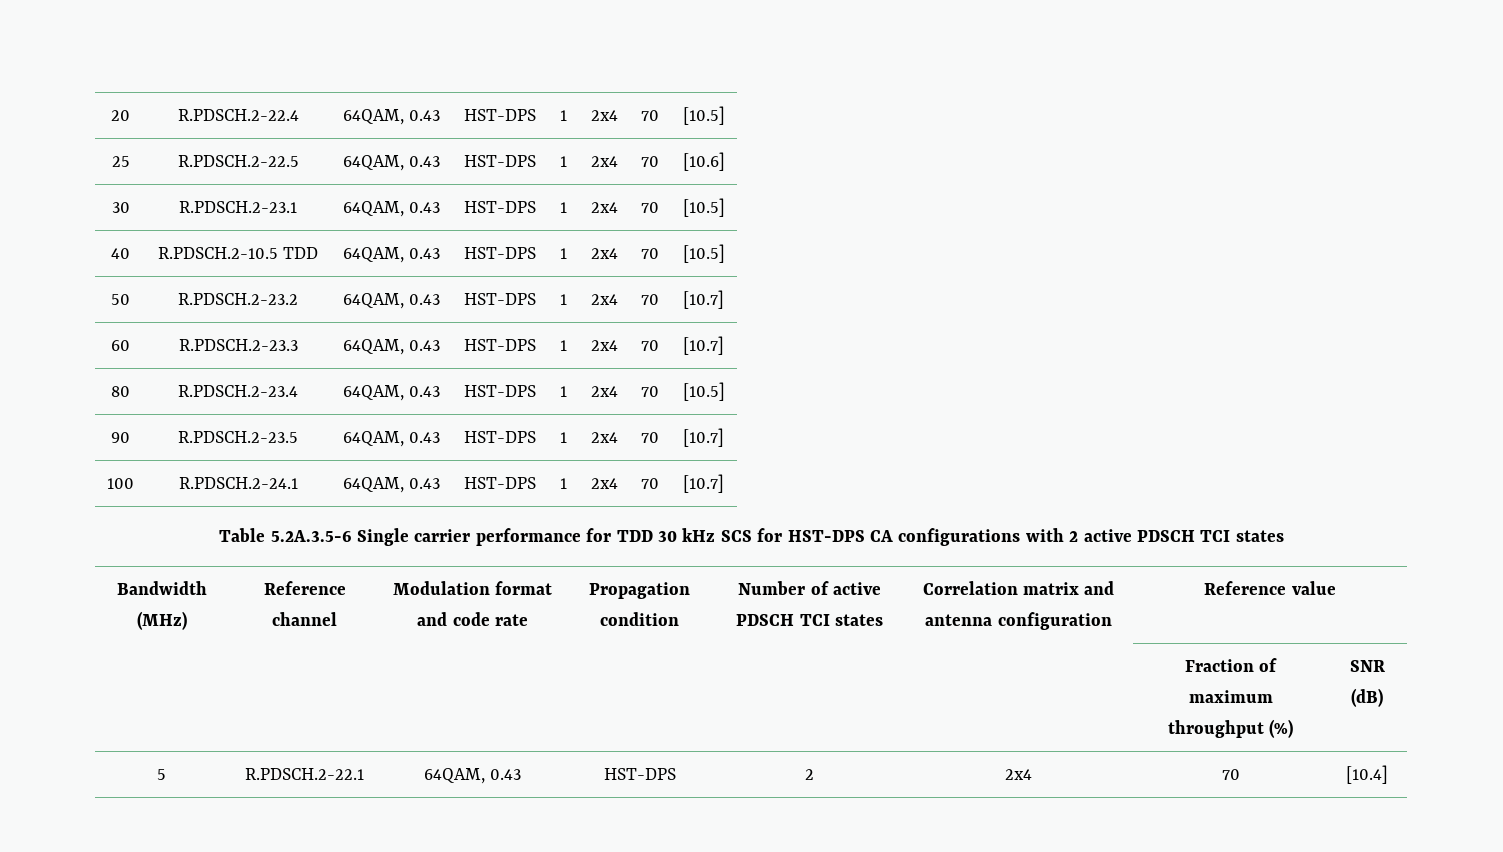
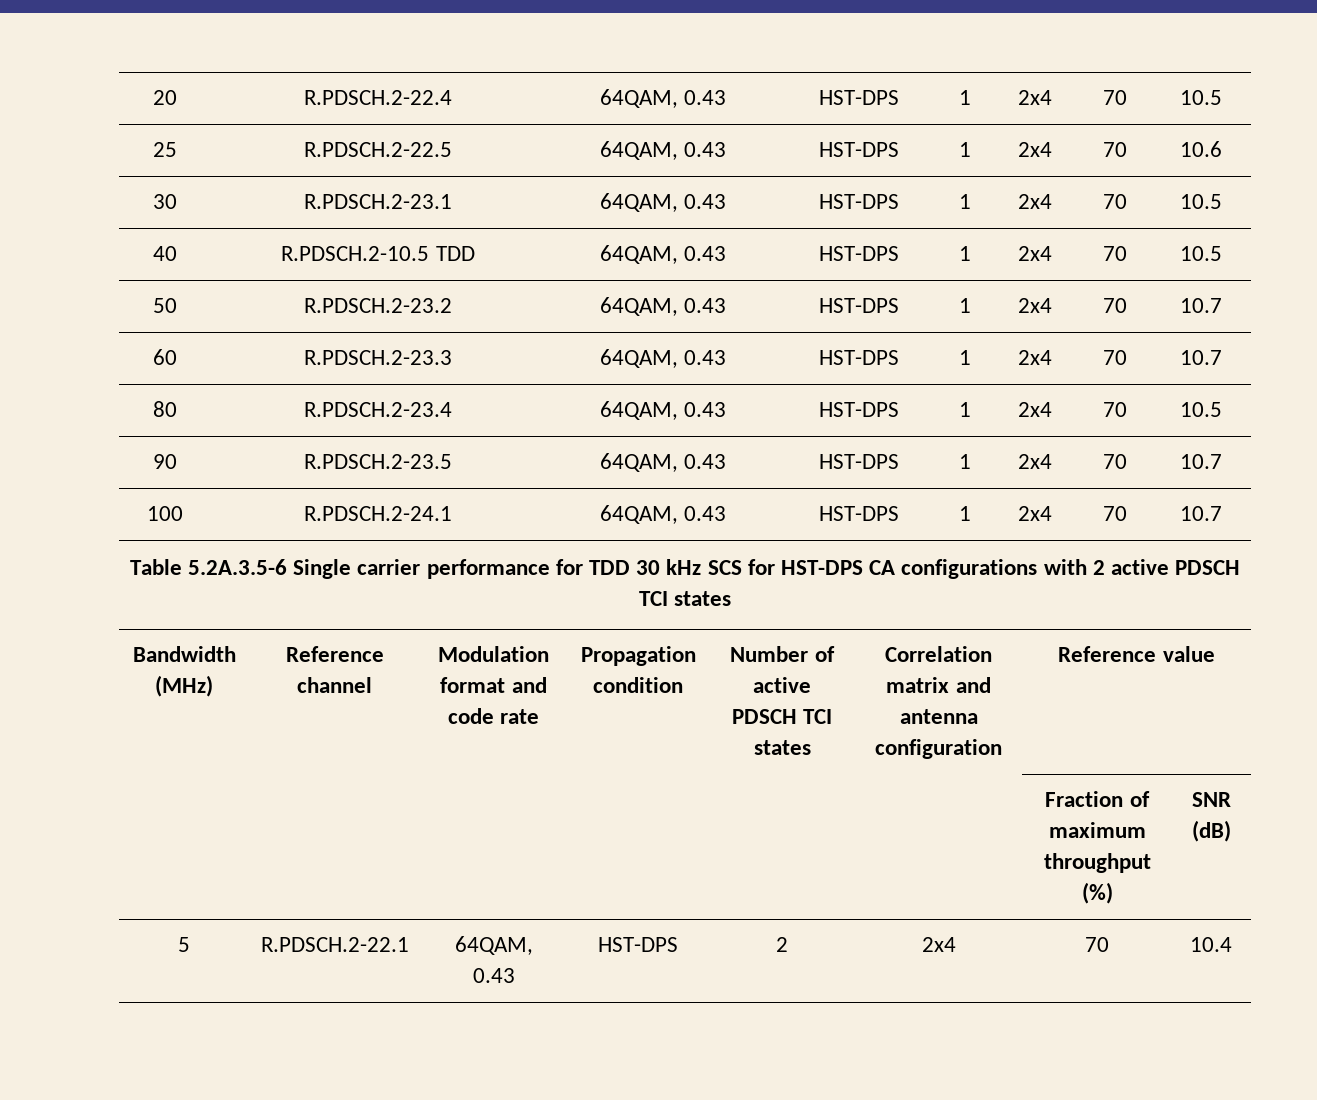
[682,106,725,125] [10.5] -> [1179,90,1222,105] 10.5
[682,152,725,171] [10.6] -> [1179,141,1222,157] 10.6
[682,198,725,217] [10.5] -> [1179,194,1222,209] 10.5
[682,244,725,263] [10.5] -> [1179,246,1222,261] 10.5
[683,290,724,309] [10.7] -> [1179,298,1222,313] 10.7
[683,336,724,355] [10.7] -> [1179,350,1222,365] 10.7
[682,382,725,401] [10.5] -> [1179,402,1222,417] 10.5
[683,428,724,447] [10.7] -> [1179,454,1222,469] 10.7
[683,474,724,493] [10.7] -> [1179,506,1222,521] 10.7
[1346,765,1388,784] [10.4] -> [1190,937,1232,952] 10.4

